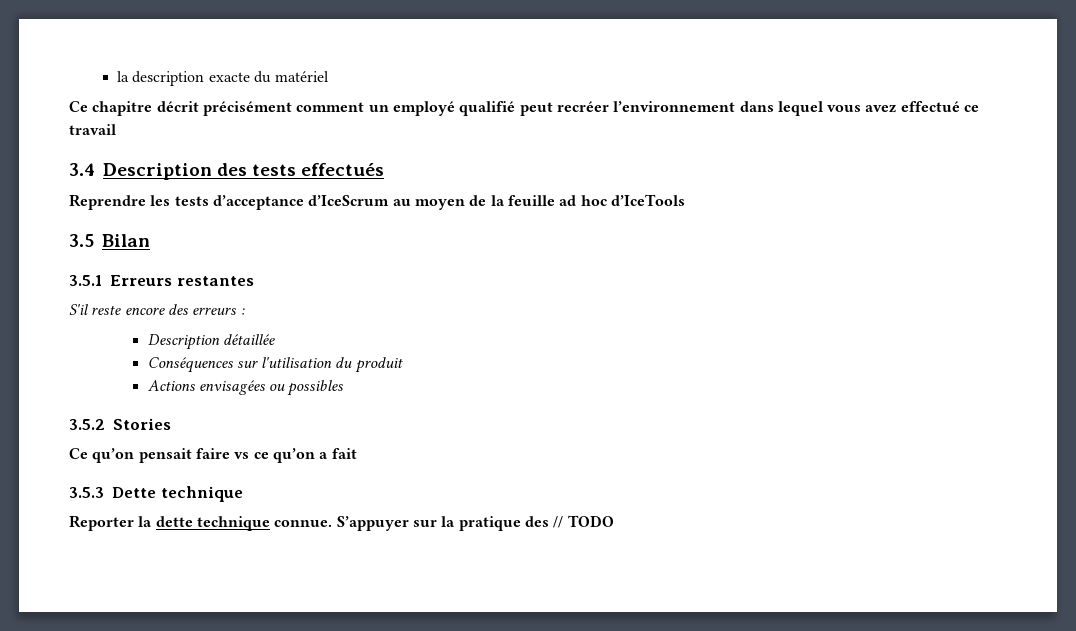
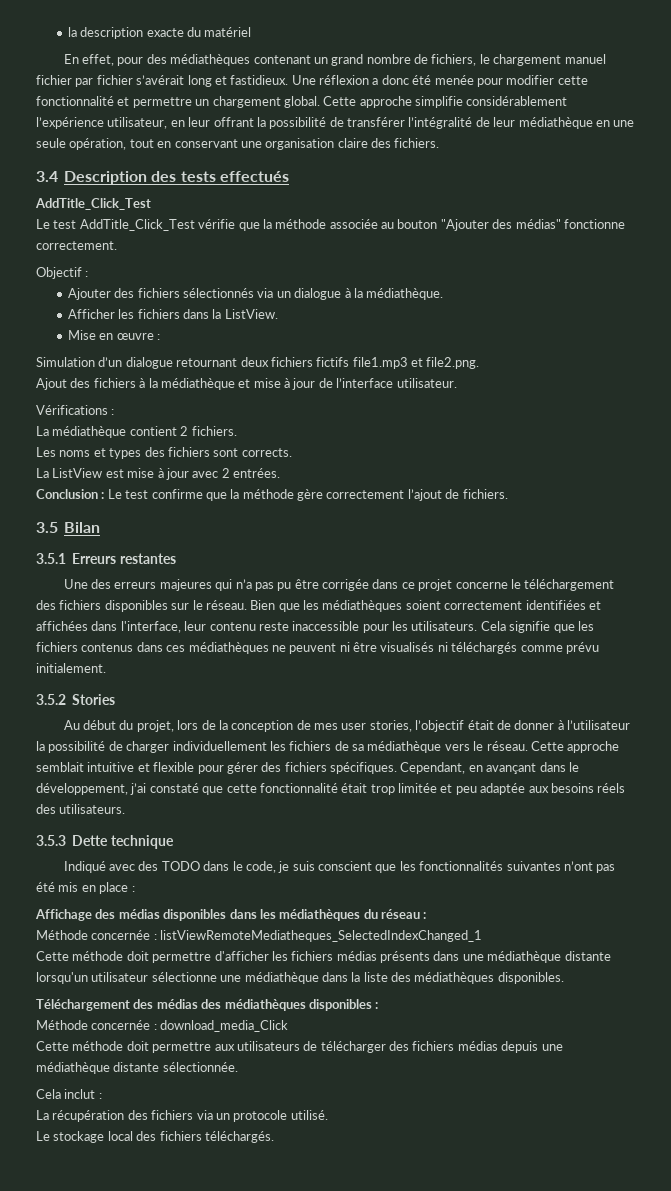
[69,101,980,116] [69,124,116,135] Ce chapitre décrit précisément comment un employé qualifié peut recréer l’environnement dans lequel vous avez effectué ce travail -> [63,54,606,66] [36,75,588,87] [36,96,568,108] [36,117,635,129] [36,138,440,150] En effet, pour des médiathèques contenant un grand nombre de fichiers, le chargement manuel fichier par fichier s’avérait long et fastidieux. Une réflexion a donc été menée pour modifier cette fonctionnalité et permettre un chargement global. Cette approche simplifie considérablement l’expérience utilisateur, en leur offrant la possibilité de transférer l’intégralité de leur médiathèque en une seule opération, tout en conservant une organisation claire des fichiers.
[69,194,685,210] Reprendre les tests d’acceptance d’IceScrum au moyen de la feuille ad hoc d’IceTools -> [35,198,151,210] [36,219,625,231] [36,241,117,250] [36,267,89,279] [67,288,444,300] [67,309,278,319] [67,330,161,340] [36,357,480,369] [36,378,457,390] [36,405,115,415] [36,426,237,438] [36,447,292,459] [36,468,280,480] [36,489,508,501] AddTitle_Click_Test // Le test AddTitle_Click_Test vérifie que la méthode associée au bouton "Ajouter des médias" fonctionne correctement. // Objectif : // Ajouter des fichiers sélectionnés via un dialogue à la médiathèque. // Afficher les fichiers dans la ListView. // Mise en œuvre : // Simulation d’un dialogue retournant deux fichiers fictifs file1.mp3 et file2.png. // Ajout des fichiers à la médiathèque et mise à jour de l’interface utilisateur. // Vérifications : // La médiathèque contient 2 fichiers. // Les noms et types des fichiers sont corrects. // La ListView est mise à jour avec 2 entrées. // Conclusion : Le test confirme que la méthode gère correctement l’ajout de fichiers.
[69,304,245,315] [147,334,275,350] [147,357,403,373] [147,380,345,396] [69,418,171,430] [69,448,357,463] [69,486,243,502] [69,515,614,531] S'il reste encore des erreurs : // Description détaillée // Conséquences sur l'utilisation du produit // Actions envisagées ou possibles // 3.5.2 Stories // Ce qu’on pensait faire vs ce qu’on a fait // 3.5.3 Dette technique // Reporter la dette technique connue. S’appuyer sur la pratique des // TODO -> [63,579,615,591] [36,600,601,612] [36,621,594,633] [36,642,599,654] [36,663,106,673] [36,694,116,705] [63,720,631,732] [36,741,620,753] [36,762,579,774] [36,783,626,795] [36,804,126,814] [36,835,175,849] [63,861,616,873] [36,882,135,894] [35,909,427,921] [36,930,483,942] [36,951,611,963] [36,972,564,984] [36,999,379,1011] [36,1020,289,1032] [36,1041,563,1053] [36,1062,238,1074] [36,1089,102,1099] [36,1110,328,1122] [36,1131,274,1143] Une des erreurs majeures qui n’a pas pu être corrigée dans ce projet concerne le téléchargement des fichiers disponibles sur le réseau. Bien que les médiathèques soient correctement identifiées et affichées dans l'interface, leur contenu reste inaccessible pour les utilisateurs. Cela signifie que les fichiers contenus dans ces médiathèques ne peuvent ni être visualisés ni téléchargés comme prévu initialement. // 3.5.2 Stories // Au début du projet, lors de la conception de mes user stories, l’objectif était de donner à l’utilisateur la possibilité de charger individuellement les fichiers de sa médiathèque vers le réseau. Cette approche semblait intuitive et flexible pour gérer des fichiers spécifiques. Cependant, en avançant dans le développement, j’ai constaté que cette fonctionnalité était trop limitée et peu adaptée aux besoins réels des utilisateurs. // 3.5.3 Dette technique // Indiqué avec des TODO dans le code, je suis conscient que les fonctionnalités suivantes n’ont pas été mis en place : // Affichage des médias disponibles dans les médiathèques du réseau : // Méthode concernée : listViewRemoteMediatheques_SelectedIndexChanged_1 // Cette méthode doit permettre d'afficher les fichiers médias présents dans une médiathèque distante lorsqu'un utilisateur sélectionne une médiathèque dans la liste des médiathèques disponibles. // Téléchargement des médias des médiathèques disponibles : // Méthode concernée : download_media_Click // Cette méthode doit permettre aux utilisateurs de télécharger des fichiers médias depuis une médiathèque distante sélectionnée. // Cela inclut : // La récupération des fichiers via un protocole utilisé. // Le stockage local des fichiers téléchargés.

